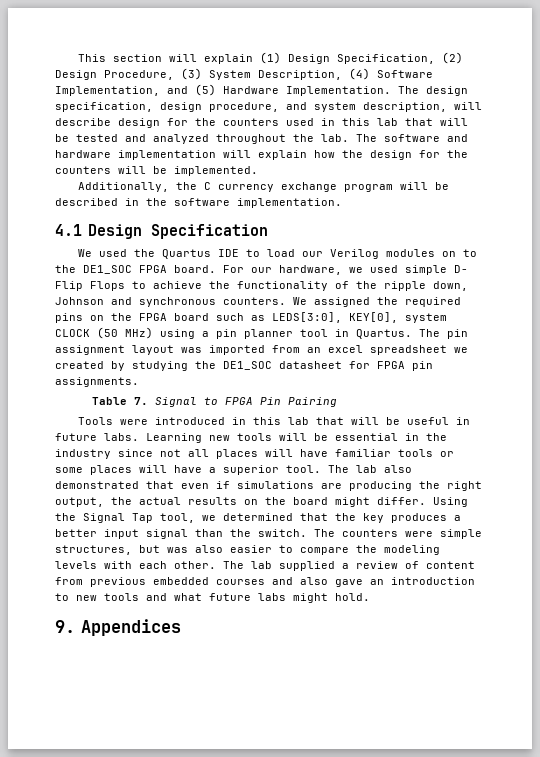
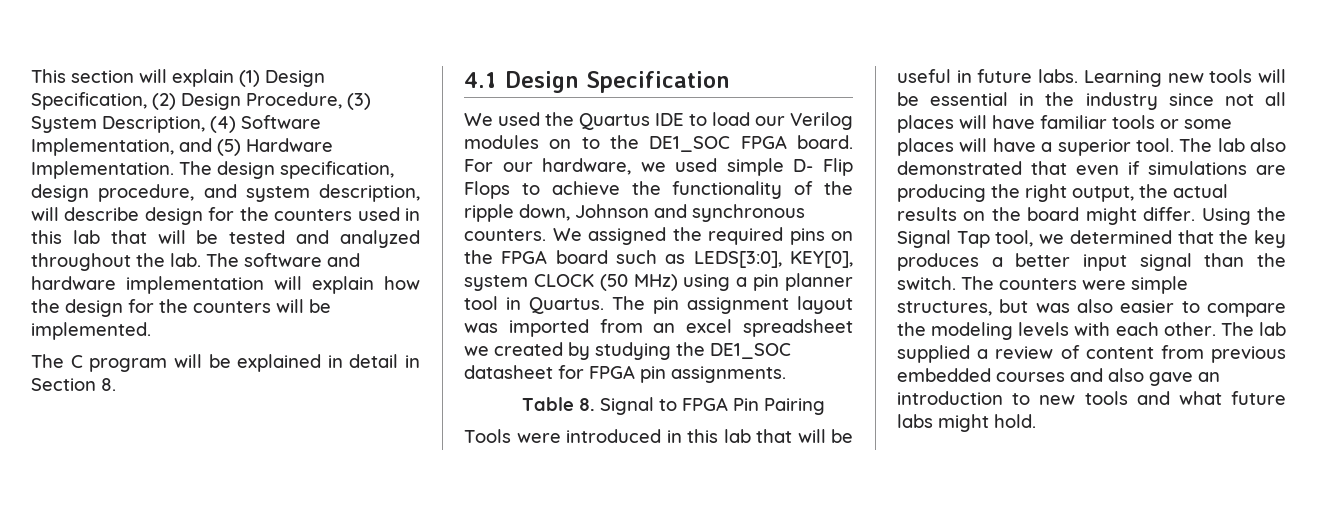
[77,182,449,192] [55,198,342,208] Additionally, the C currency exchange program will be described in the software implementation. -> [31,354,420,372] [31,378,116,391] The C program will be explained in detail in Section 8.
[133,397,148,405] 7. -> [579,398,596,411] 8.
[55,619,181,636] // 9. Appendices -> (1036, 421) none

